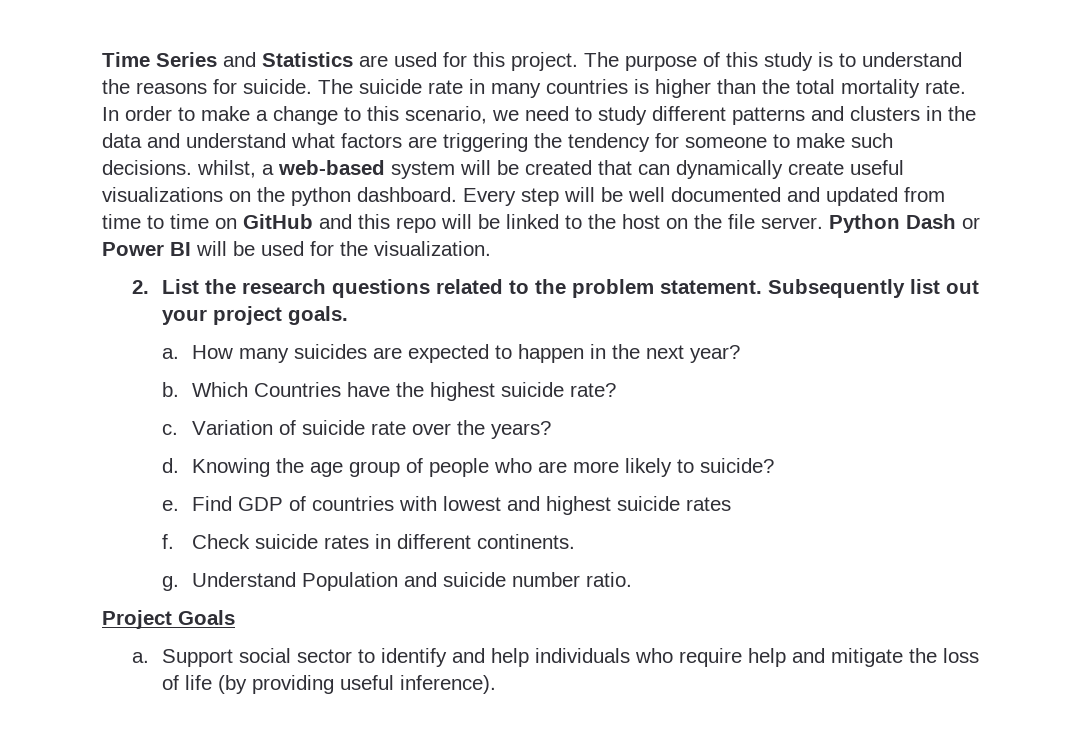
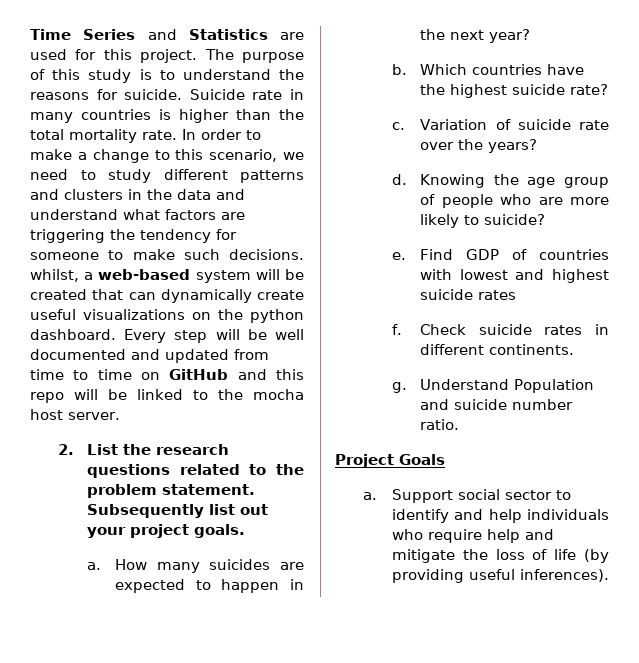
[318,79,422,94] The suicide -> [189,89,245,100] Suicide
[622,214,980,233] [102,241,491,256] host on the file server. Python Dash or Power BI will be used for the visualization. -> [253,389,304,400] [30,409,120,420] mocha host server.
[253,382,341,397] Countries -> [472,64,543,75] countries
[399,675,496,694] inference). -> [519,569,609,582] inferences).

